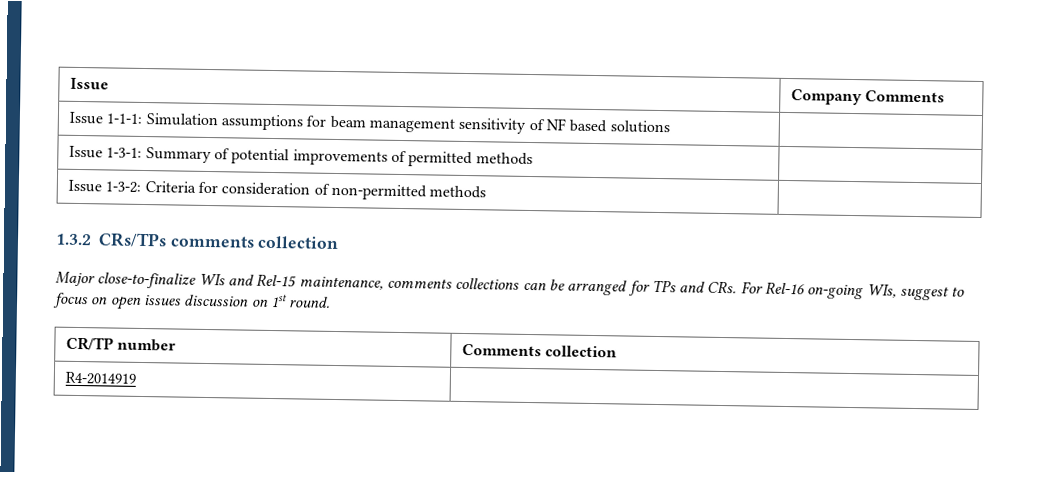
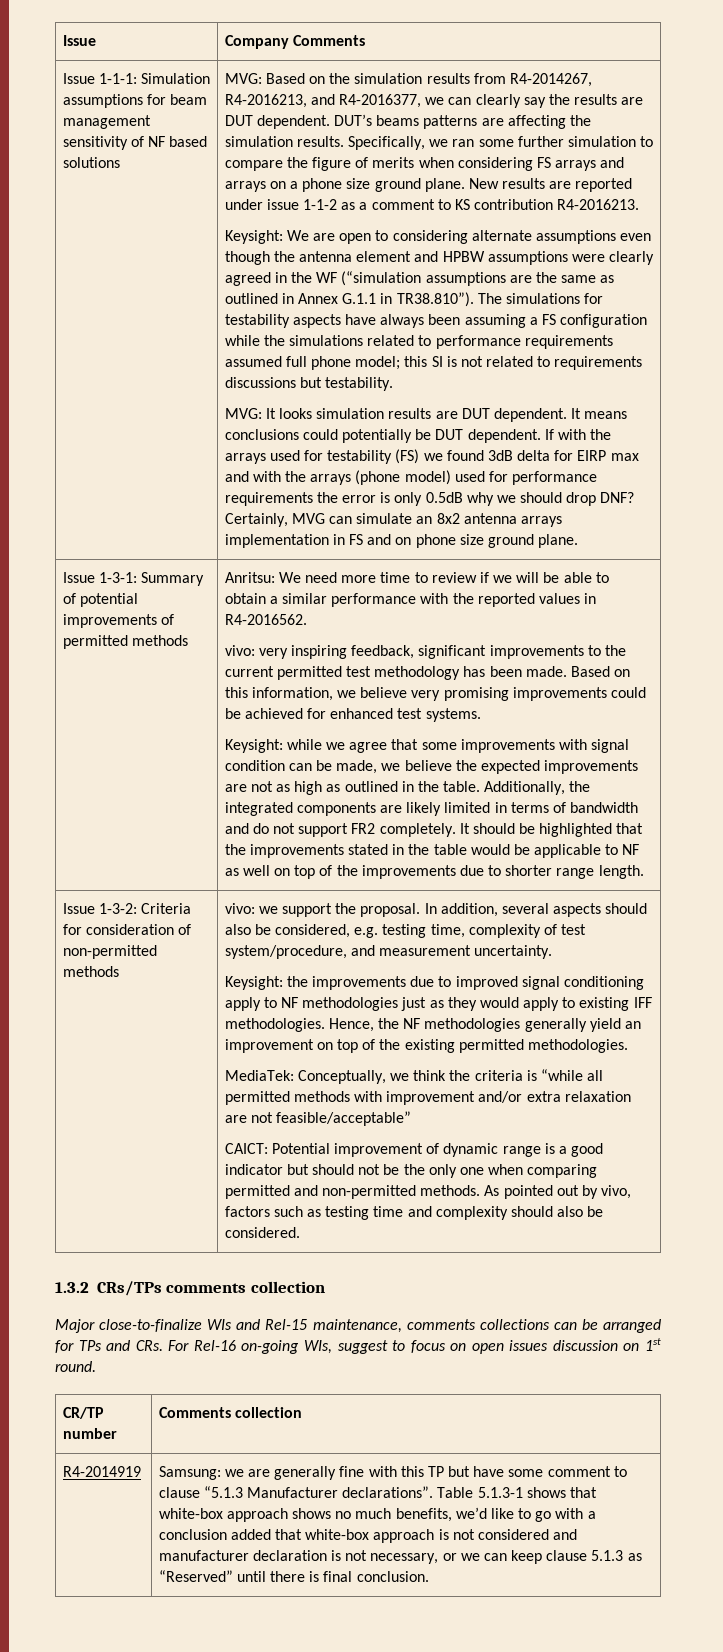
(670, 127) none -> [224,73,592,87] [224,94,644,108] [224,114,591,129] [224,136,654,150] [224,157,625,171] [224,178,633,192] [224,199,640,210] [224,230,652,244] [224,251,655,265] [224,271,615,286] [224,292,604,307] [224,314,648,328] [224,335,613,349] [224,356,643,370] [224,377,394,391] [224,408,628,422] [224,429,612,443] [224,449,639,464] [224,470,598,485] [224,492,635,506] [224,513,562,527] [224,534,579,548] MVG: Based on the simulation results from R4-2014267, R4-2016213, and R4-2016377, we can clearly say the results are DUT dependent. DUT’s beams patterns are affecting the simulation results. Specifically, we ran some further simulation to compare the figure of merits when considering FS arrays and arrays on a phone size ground plane. New results are reported under issue 1-1-2 as a comment to KS contribution R4-2016213. // Keysight: We are open to considering alternate assumptions even though the antenna element and HPBW assumptions were clearly agreed in the WF (“simulation assumptions are the same as outlined in Annex G.1.1 in TR38.810”). The simulations for testability aspects have always been assuming a FS configuration while the simulations related to performance requirements assumed full phone model; this SI is not related to requirements discussions but testability. // MVG: It looks simulation results are DUT dependent. It means conclusions could potentially be DUT dependent. If with the arrays used for testability (FS) we found 3dB delta for EIRP max and with the arrays (phone model) used for performance requirements the error is only 0.5dB why we should drop DNF? Certainly, MVG can simulate an 8x2 antenna arrays implementation in FS and on phone size ground plane.
(533, 159) none -> [224,572,609,583] [224,593,597,607] [224,614,307,625] [224,645,626,659] [224,666,631,680] [224,687,646,701] [224,708,481,722] [224,739,630,753] [224,760,639,774] [224,781,591,795] [224,802,639,816] [224,823,644,837] [224,844,640,858] [224,865,644,879] Anritsu: We need more time to review if we will be able to obtain a similar performance with the reported values in R4-2016562. // vivo: very inspiring feedback, significant improvements to the current permitted test methodology has been made. Based on this information, we believe very promising improvements could be achieved for enhanced test systems. // Keysight: while we agree that some improvements with signal condition can be made, we believe the expected improvements are not as high as outlined in the table. Additionally, the integrated components are likely limited in terms of bandwidth and do not support FR2 completely. It should be highlighted that the improvements stated in the table would be applicable to NF as well on top of the improvements due to shorter range length.
(487, 192) none -> [224,903,648,917] [224,924,587,938] [224,945,553,959] [224,976,644,990] [224,997,652,1011] [224,1018,641,1032] [224,1039,628,1053] [224,1069,604,1084] [224,1091,631,1105] [224,1111,412,1126] [224,1143,604,1157] [224,1164,598,1178] [224,1185,632,1199] [224,1206,604,1220] [224,1227,300,1238] vivo: we support the proposal. In addition, several aspects should also be considered, e.g. testing time, complexity of test system/procedure, and measurement uncertainty. // Keysight: the improvements due to improved signal conditioning apply to NF methodologies just as they would apply to existing IFF methodologies. Hence, the NF methodologies generally yield an improvement on top of the existing permitted methodologies. // MediaTek: Conceptually, we think the criteria is “while all permitted methods with improvement and/or extra relaxation are not feasible/acceptable” // CAICT: Potential improvement of dynamic range is a good indicator but should not be the only one when comparing permitted and non-permitted methods. As pointed out by vivo, factors such as testing time and complexity should also be considered.
(137, 378) none -> [158,1466,627,1480] [158,1486,597,1498] [158,1507,596,1522] [158,1529,578,1543] [158,1550,642,1564] [158,1570,429,1582] Samsung: we are generally fine with this TP but have some comment to clause “5.1.3 Manufacturer declarations”. Table 5.1.3-1 shows that white-box approach shows no much benefits, we’d like to go with a conclusion added that white-box approach is not considered and manufacturer declaration is not necessary, or we can keep clause 5.1.3 as “Reserved” until there is final conclusion.

